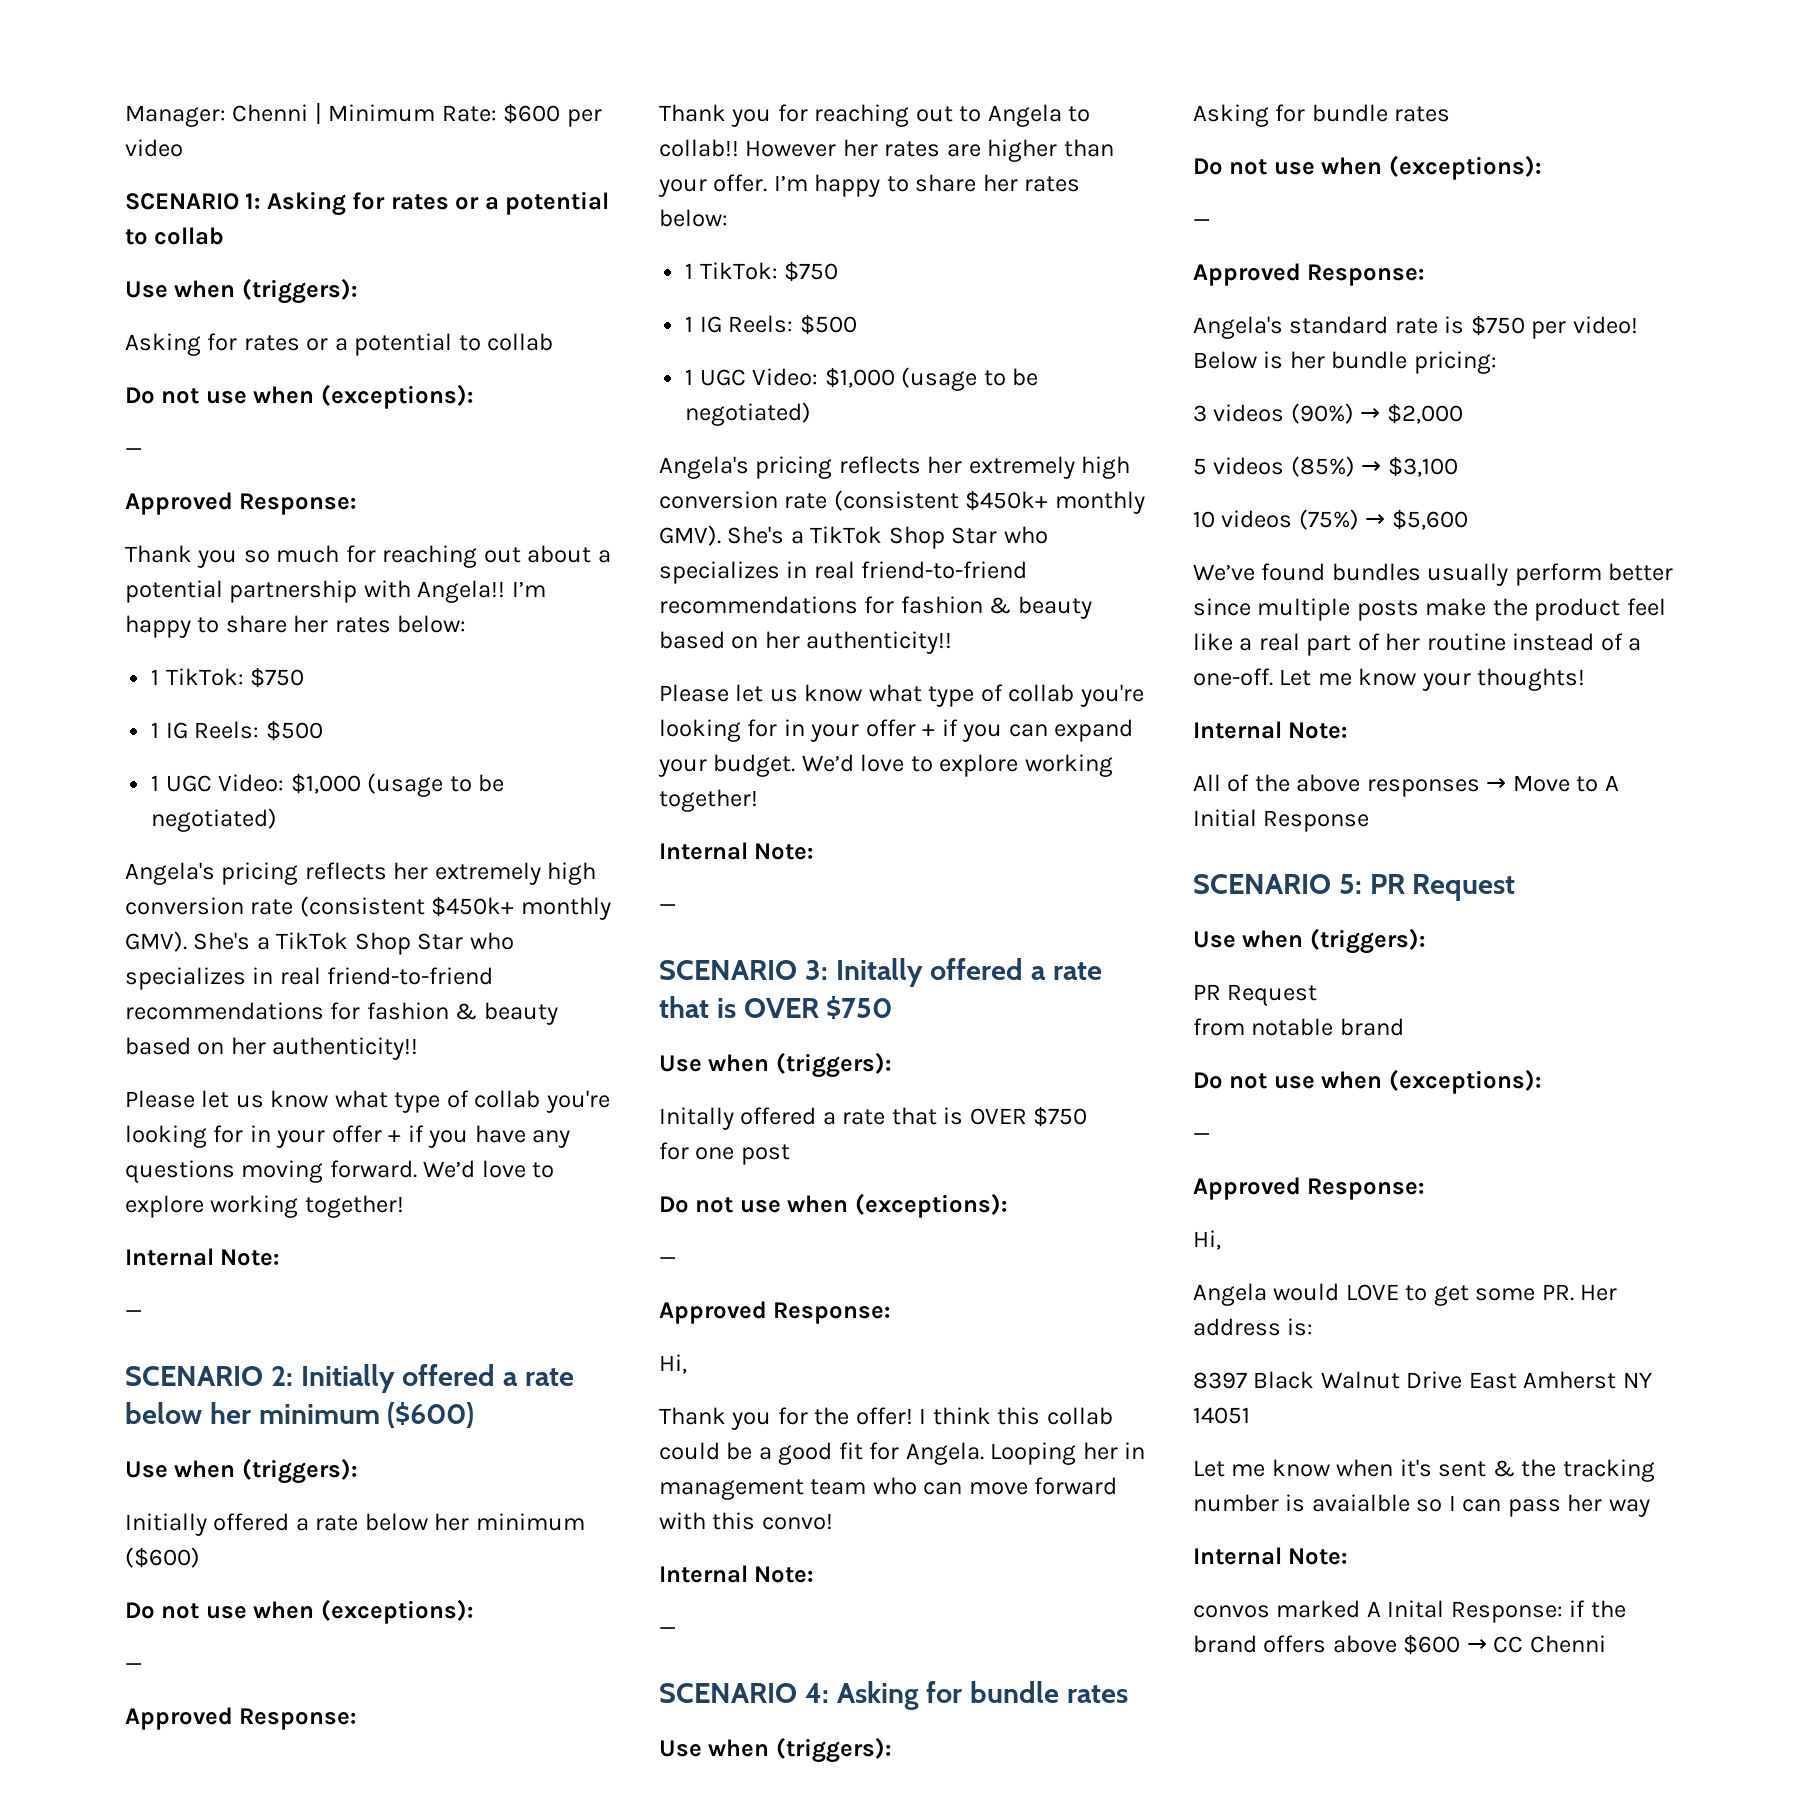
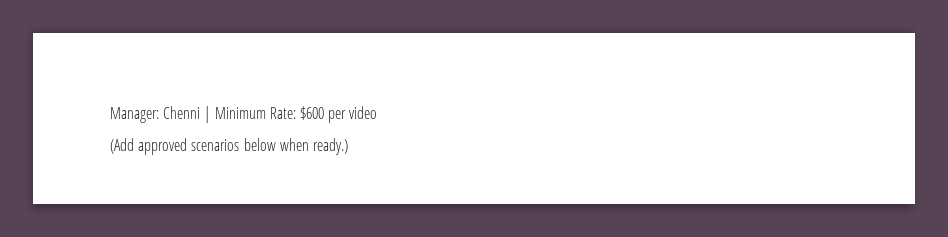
[125,191,610,216] [125,227,225,245] [125,278,357,304] [125,333,554,356] [125,384,473,409] [125,448,142,456] [125,492,357,515] [125,545,611,568] [125,580,546,603] [125,615,467,638] [151,667,305,688] [151,720,323,741] [151,773,505,797] [151,808,278,832] [125,862,597,885] [125,896,611,920] [125,931,514,955] [125,967,494,990] [125,1002,558,1025] [125,1037,419,1060] [125,1090,610,1113] [125,1125,571,1148] [125,1160,555,1183] [125,1195,404,1218] [125,1248,280,1266] [125,1310,142,1318] [125,1364,575,1393] [125,1402,475,1428] [125,1458,357,1484] [125,1513,585,1536] [125,1547,200,1568] [125,1599,473,1624] [125,1663,142,1671] [125,1707,357,1730] [659,104,1091,127] [659,139,1114,162] [658,174,1081,197] [659,209,728,227] [685,261,839,282] [685,314,857,335] [685,367,1039,391] [685,402,812,426] [659,456,1131,479] [659,490,1145,514] [659,525,1048,549] [659,561,1028,584] [659,596,1092,619] [659,631,953,654] [659,684,1144,707] [659,719,1134,742] [658,754,1113,777] [659,789,758,812] [659,842,814,860] [659,904,676,912] [659,958,1103,987] [659,996,893,1019] [659,1052,891,1078] [659,1106,1088,1130] [659,1142,790,1165] [659,1193,1007,1218] [659,1257,676,1265] [659,1301,891,1324] [659,1354,687,1374] [659,1407,1113,1430] [659,1442,1146,1465] [659,1477,1118,1500] [659,1512,833,1530] [659,1565,814,1583] [659,1627,676,1635] [659,1681,1129,1710] [659,1737,891,1763] [1193,104,1451,127] [1193,155,1541,180] [1193,219,1210,227] [1193,263,1425,286] [1193,315,1638,339] [1193,351,1497,374] [1193,403,1463,424] [1193,456,1458,477] [1193,509,1468,530] [1193,563,1674,586] [1193,598,1666,621] [1193,633,1642,656] [1193,668,1586,691] [1193,721,1348,739] [1193,774,1619,797] [1193,809,1370,832] [1193,874,1516,901] [1193,928,1425,954] [1193,984,1318,1006] [1193,1018,1404,1036] [1193,1069,1541,1094] [1193,1133,1210,1141] [1193,1177,1425,1200] [1193,1230,1221,1250] [1193,1283,1618,1306] [1193,1318,1314,1336] [1193,1371,1652,1389] [1193,1407,1250,1424] [1193,1459,1655,1482] [1193,1494,1650,1517] [1193,1547,1348,1565] [1193,1600,1626,1623] [1193,1634,1606,1655] SCENARIO 1: Asking for rates or a potential to collab // Use when (triggers): // Asking for rates or a potential to collab // Do not use when (exceptions): // — // Approved Response: // Thank you so much for reaching out about a potential partnership with Angela!! I’m happy to share her rates below: // 1 TikTok: $750 // 1 IG Reels: $500 // 1 UGC Video: $1,000 (usage to be negotiated) // Angela's pricing reflects her extremely high conversion rate (consistent $450k+ monthly GMV). She's a TikTok Shop Star who specializes in real friend-to-friend recommendations for fashion & beauty based on her authenticity!! // Please let us know what type of collab you're looking for in your offer + if you have any questions moving forward. We’d love to explore working together! // Internal Note: // — // SCENARIO 2: Initially offered a rate below her minimum ($600) // Use when (triggers): // Initially offered a rate below her minimum ($600) // Do not use when (exceptions): // — // Approved Response: // Thank you for reaching out to Angela to collab!! However her rates are higher than your offer. I’m happy to share her rates below: // 1 TikTok: $750 // 1 IG Reels: $500 // 1 UGC Video: $1,000 (usage to be negotiated) // Angela's pricing reflects her extremely high conversion rate (consistent $450k+ monthly GMV). She's a TikTok Shop Star who specializes in real friend-to-friend recommendations for fashion & beauty based on her authenticity!! // Please let us know what type of collab you're looking for in your offer + if you can expand your budget. We’d love to explore working together! // Internal Note: // — // SCENARIO 3: Initally offered a rate that is OVER $750 // Use when (triggers): // Initally offered a rate that is OVER $750 // for one post // Do not use when (exceptions): // — // Approved Response: // Hi, // Thank you for the offer! I think this collab could be a good fit for Angela. Looping her in management team who can move forward with this convo! // Internal Note: // — // SCENARIO 4: Asking for bundle rates // Use when (triggers): // Asking for bundle rates // Do not use when (exceptions): // — // Approved Response: // Angela's standard rate is $750 per video! Below is her bundle pricing: // 3 videos (90%) → $2,000 // 5 videos (85%) → $3,100 // 10 videos (75%) → $5,600 // We’ve found bundles usually perform better since multiple posts make the product feel like a real part of her routine instead of a one-off. Let me know your thoughts! // Internal Note: // All of the above responses → Move to A Initial Response // SCENARIO 5: PR Request // Use when (triggers): // PR Request // from notable brand // Do not use when (exceptions): // — // Approved Response: // Hi, // Angela would LOVE to get some PR. Her address is: // 8397 Black Walnut Drive East Amherst NY 14051 // Let me know when it's sent & the tracking number is avaialble so I can pass her way // Internal Note: // convos marked A Inital Response: if the brand offers above $600 → CC Chenni -> [110,138,348,155] (Add approved scenarios below when ready.)

